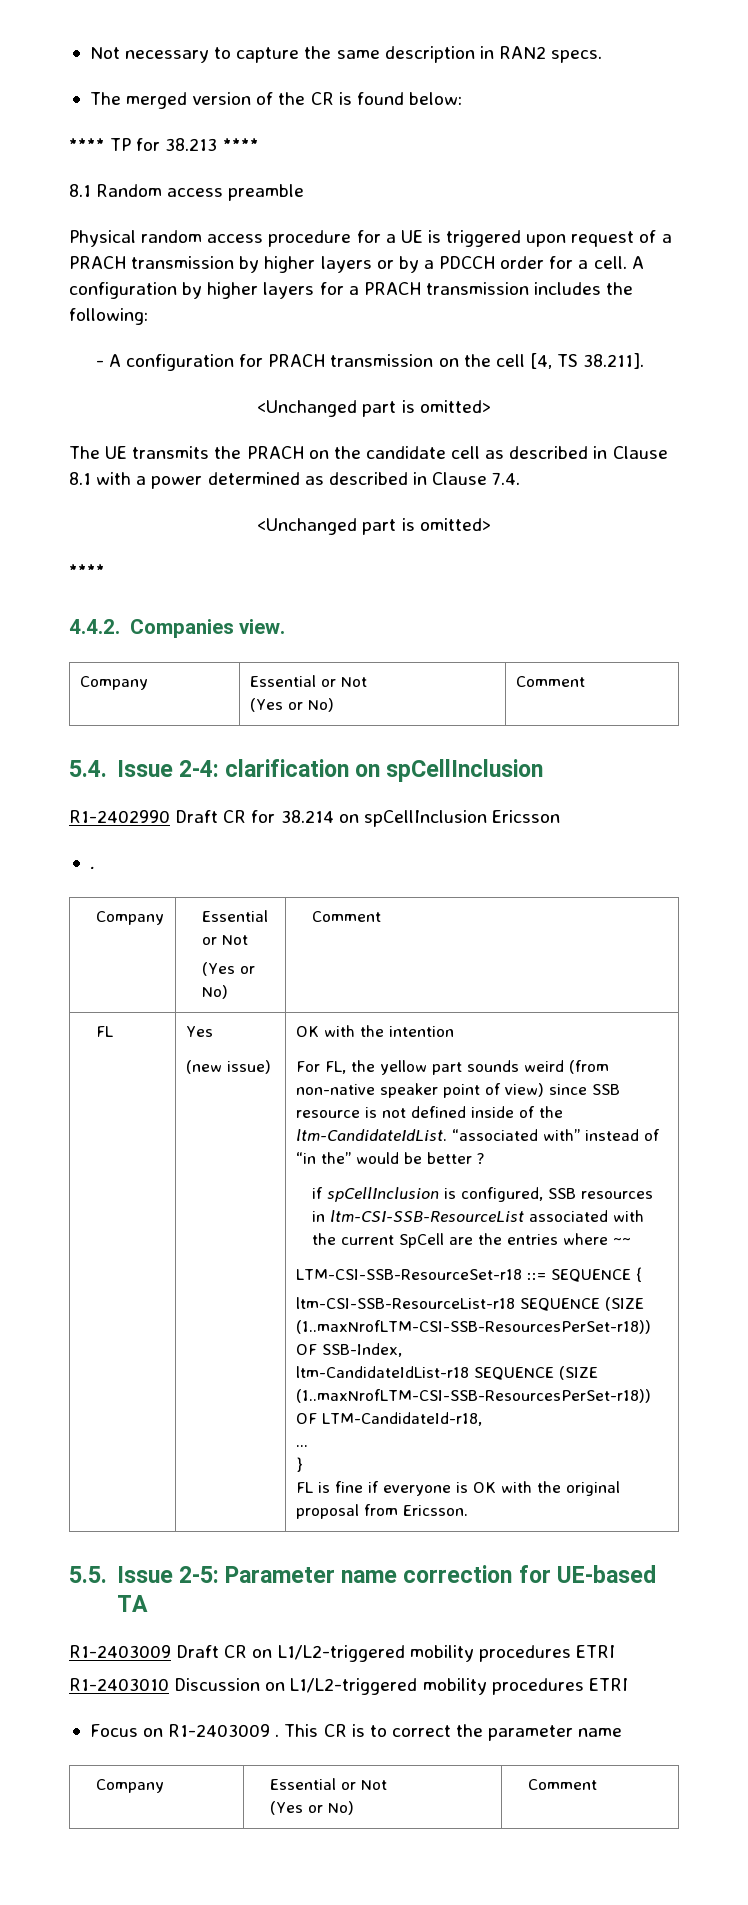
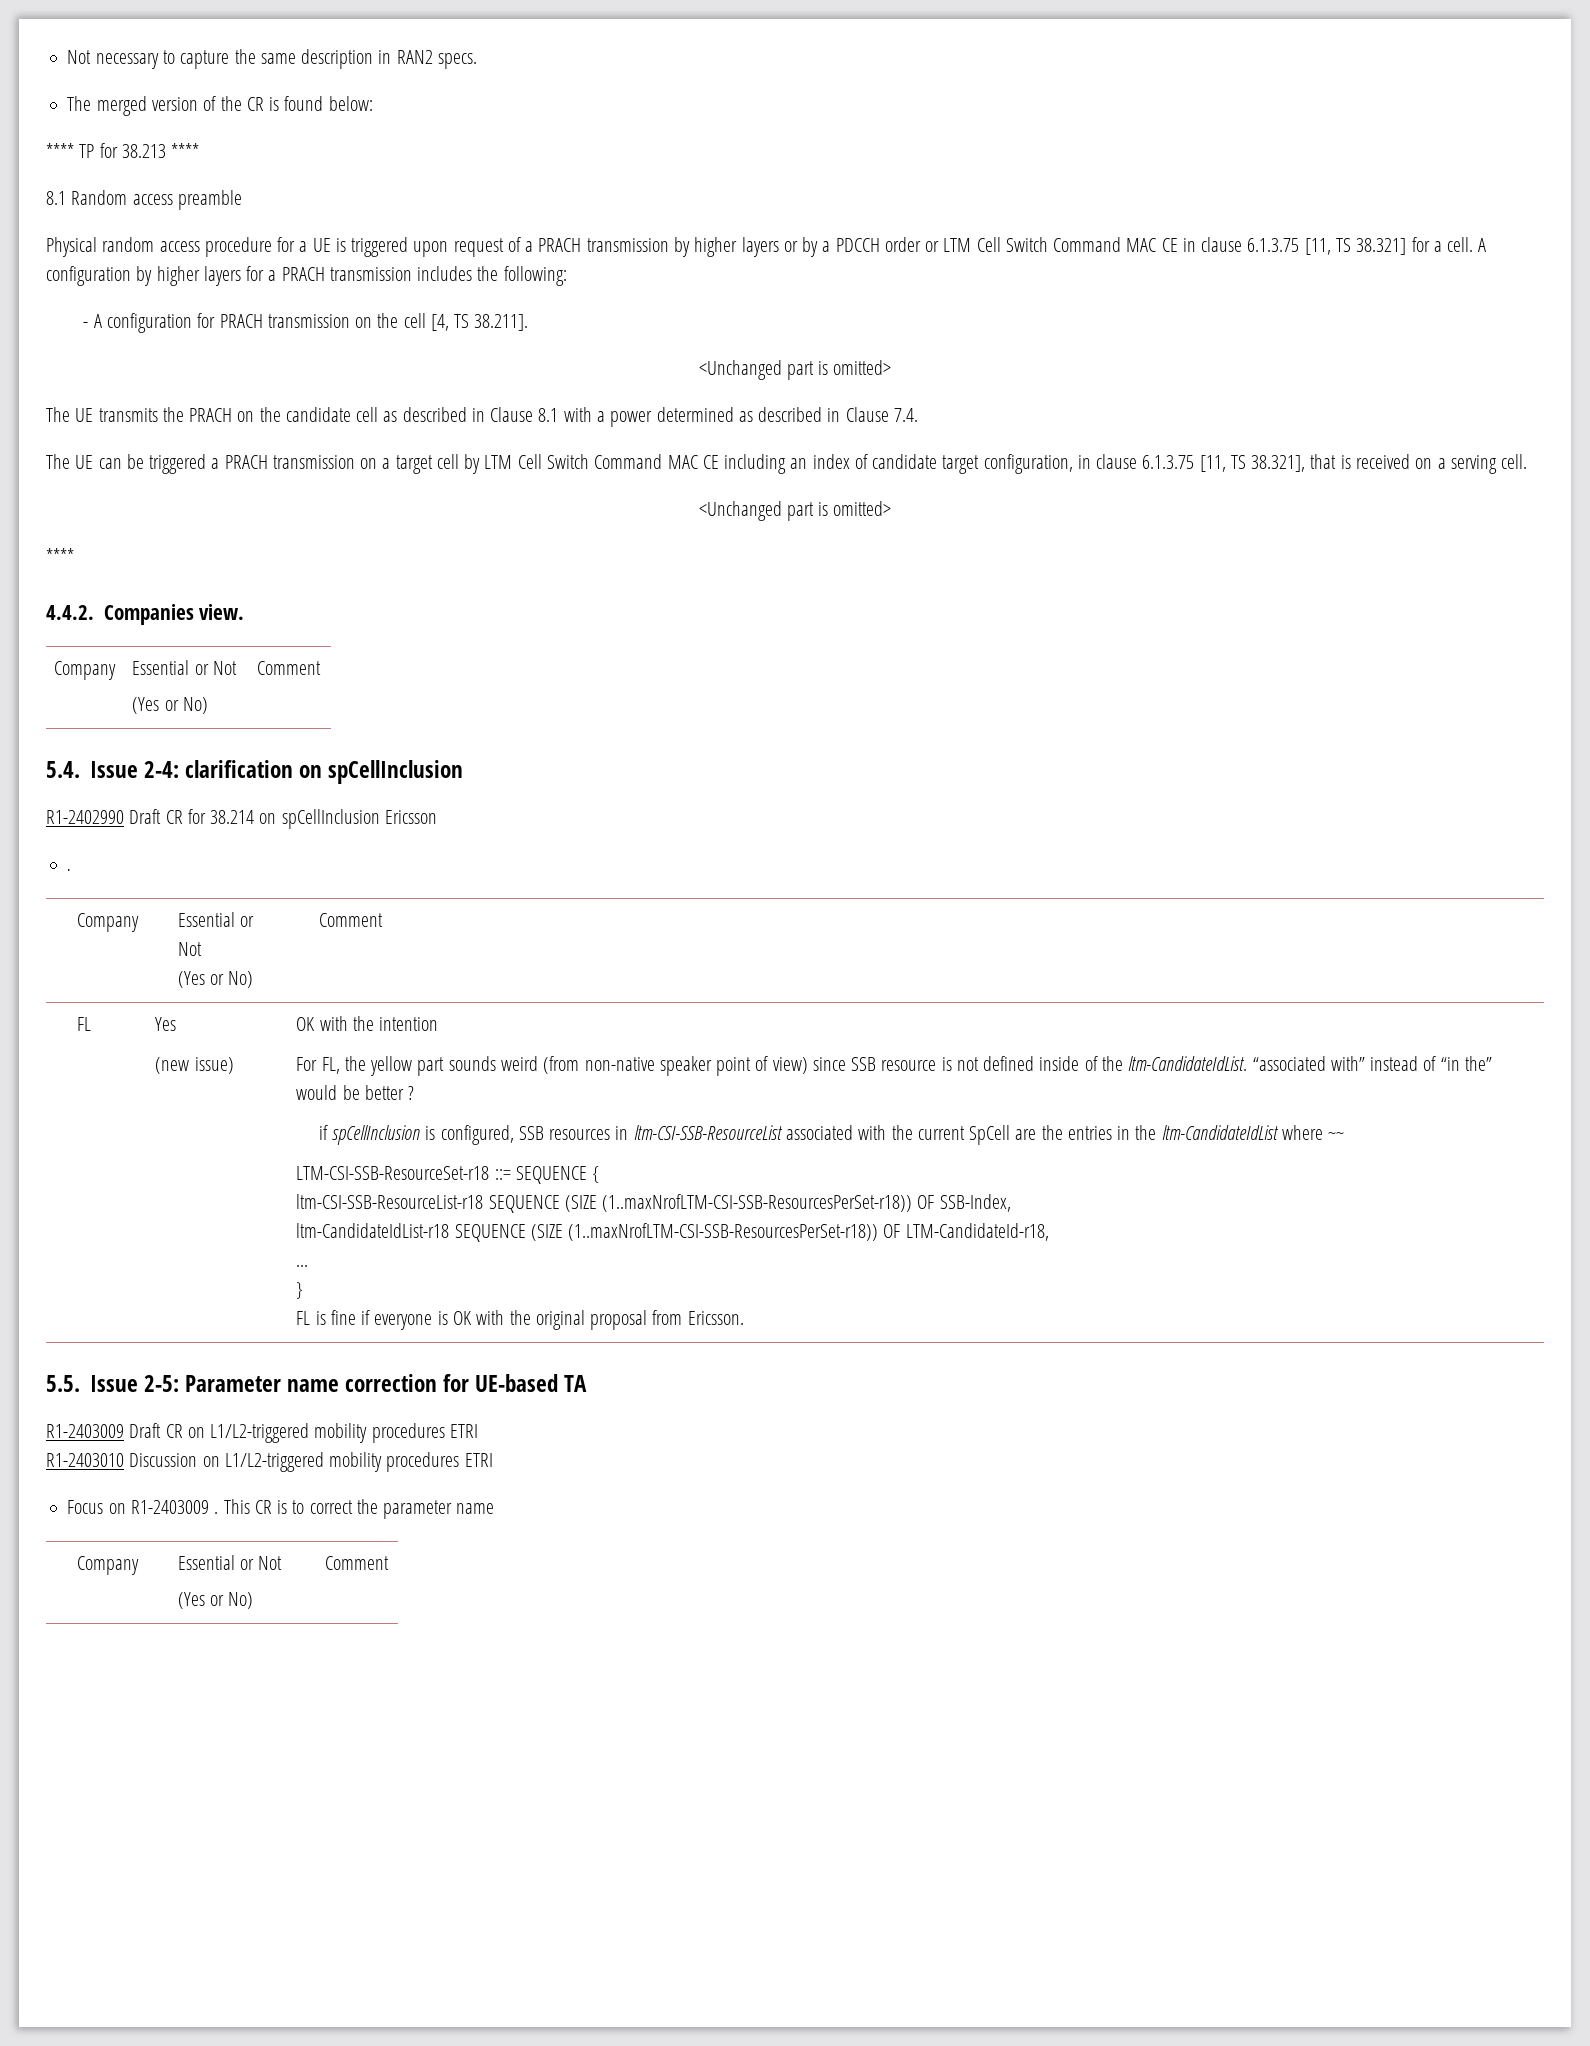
(545, 262) none -> [925,237,1407,255] or LTM Cell Switch Command MAC CE in clause 6.1.3.75 [11, TS 38.321]
(521, 478) none -> [46,454,1528,474] // The UE can be triggered a PRACH transmission on a target cell by LTM Cell Switch Command MAC CE including an index of candidate target configuration, in clause 6.1.3.75 [11, TS 38.321], that is received on a serving cell.
(558, 1239) none -> [1117,1125,1279,1140] in the ltm-CandidateIdList

